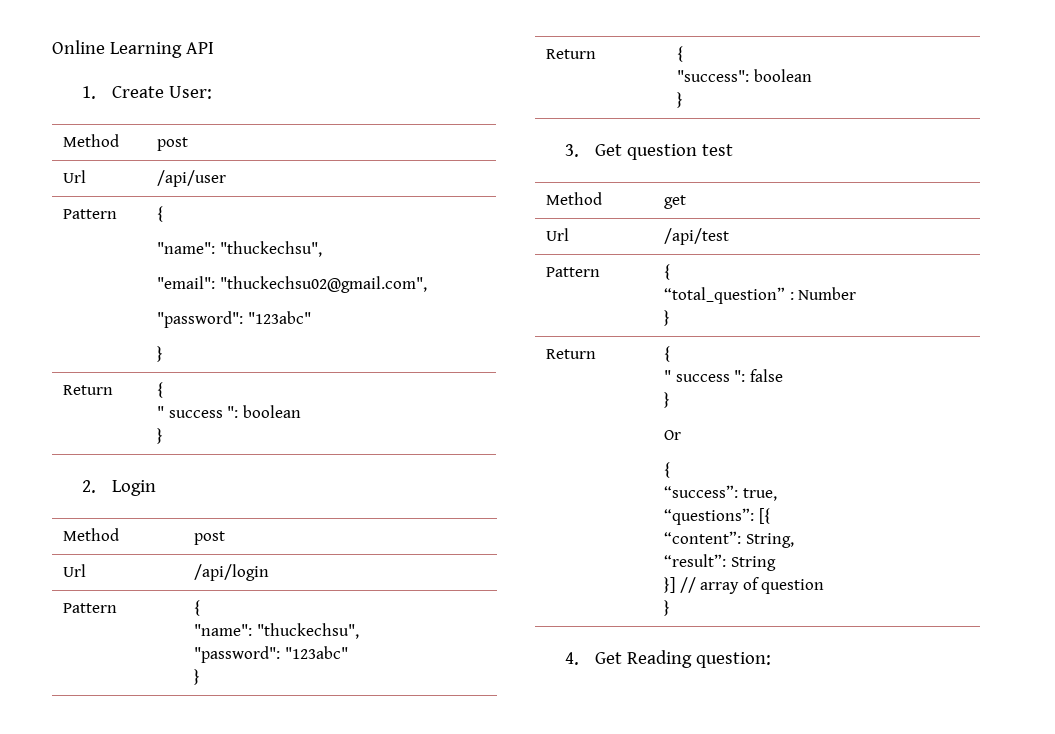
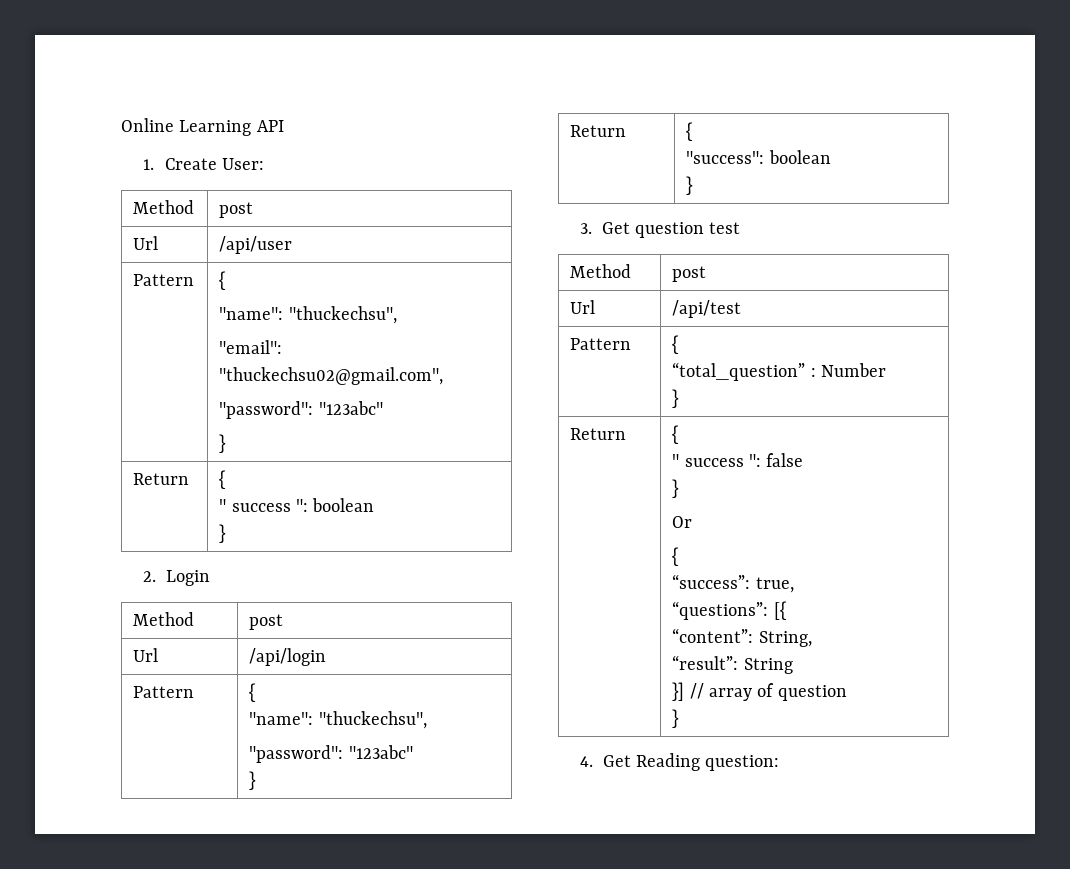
[664,195,687,209] get -> [672,266,707,282] post

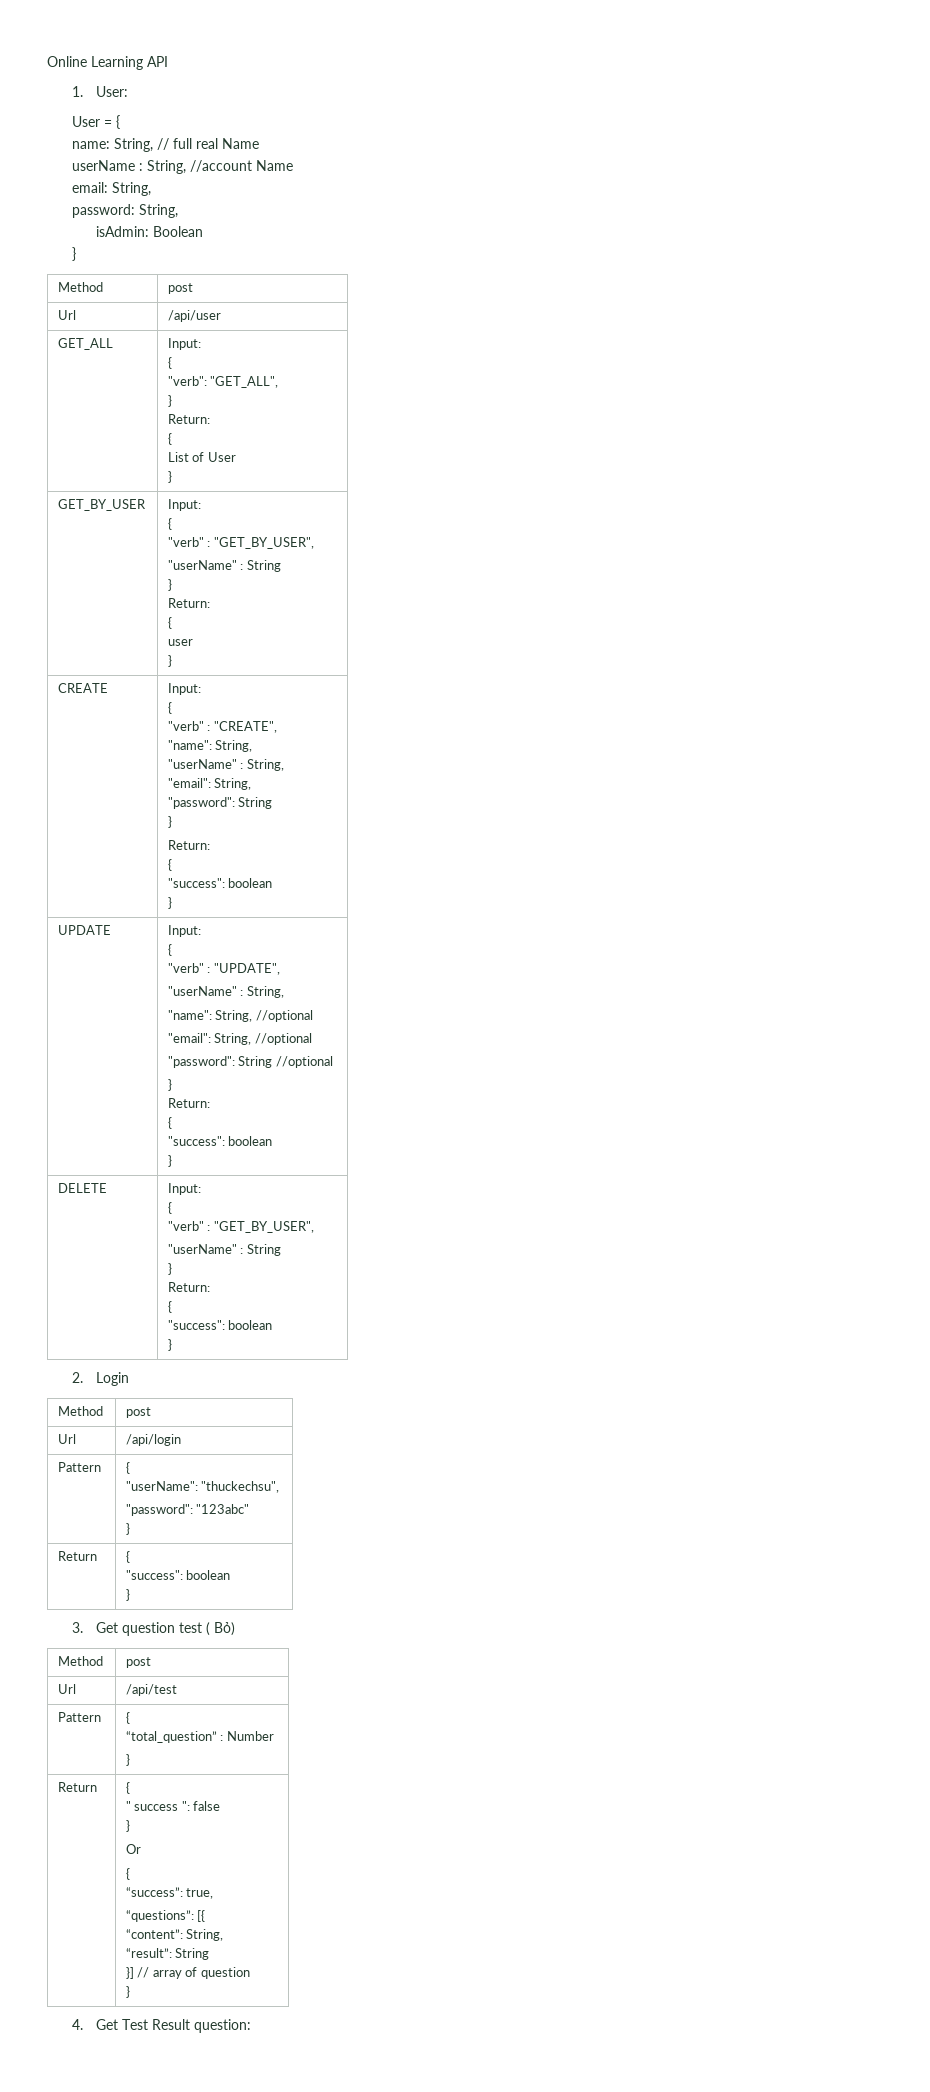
[164,158,217,170] Create -> (83, 91) none
(264, 164) none -> [71,115,120,129] [71,138,259,152] [71,160,293,174] [71,182,151,196] [71,204,178,218] [96,226,204,237] [71,247,76,261] // User = { // name: String, // full real Name // userName : String, //account Name // email: String, // password: String, // isAdmin: Boolean // }
[133,274,195,286] [219,271,227,290] [219,306,397,324] [219,340,283,354] [219,367,444,385] [219,401,383,419] [219,434,227,453] [133,473,190,485] [219,470,227,489] [219,499,309,512] Pattern | { // "name": "thuckechsu", // "email": "thuckechsu02@gmail.com", // "password": "123abc" // } // Return | { // " success ": -> [58,338,114,350] [168,338,202,350] [168,357,173,369] [168,376,279,388] [168,395,173,407] [168,414,211,424] [168,433,173,445] [168,452,236,462] [168,471,173,483] [58,499,147,511] [168,499,202,511] [168,518,173,530] [168,537,314,549] [168,560,281,572] [168,579,173,591] [168,598,211,608] [168,617,173,629] [168,639,194,646] [168,655,173,667] [58,683,109,693] [168,683,202,695] [168,702,173,714] [168,721,277,733] [168,740,253,752] [168,759,284,771] [168,778,252,790] [168,797,273,809] [168,816,173,828] [168,840,211,850] [168,859,173,871] [168,878,273,888] [168,897,173,909] [58,925,112,935] [168,925,202,937] [168,944,173,956] [168,963,280,975] [168,986,284,998] [168,1010,313,1022] [168,1033,312,1045] [168,1056,333,1068] [168,1079,173,1091] [168,1098,211,1108] [168,1117,173,1129] [168,1136,273,1146] [168,1155,173,1167] [58,1183,108,1193] [168,1183,202,1195] [168,1202,173,1214] [168,1221,314,1233] [168,1244,281,1256] [168,1263,173,1275] [168,1282,211,1292] [168,1301,173,1313] [168,1320,226,1330] GET_ALL | Input: // { // "verb": "GET_ALL", // } // Return: // { // List of User // } // GET_BY_USER | Input: // { // "verb" : "GET_BY_USER", // "userName" : String // } // Return: // { // user // } // CREATE | Input: // { // "verb" : "CREATE", // "name": String, // "userName" : String, // "email": String, // "password": String // } // Return: // { // "success": boolean // } // UPDATE | Input: // { // "verb" : "UPDATE", // "userName" : String, // "name": String, //optional // "email": String, //optional // "password": String //optional // } // Return: // { // "success": boolean // } // DELETE | Input: // { // "verb" : "GET_BY_USER", // "userName" : String // } // Return: // { // "success":
[249,712,314,725] "name": -> [126,1481,199,1491] "userName":
(741, 228) none -> [206,1622,236,1636] ( Bỏ)
[635,753,700,771] Reading -> [122,2019,191,2030] Test Result

